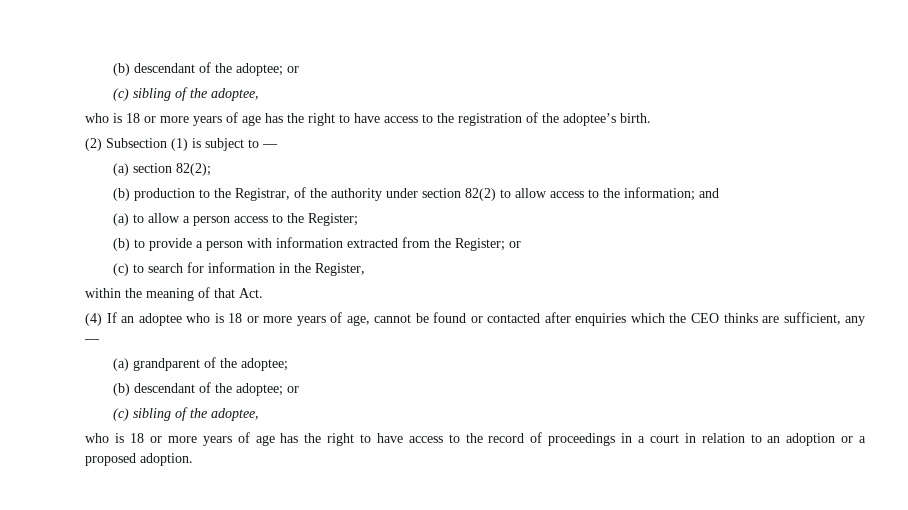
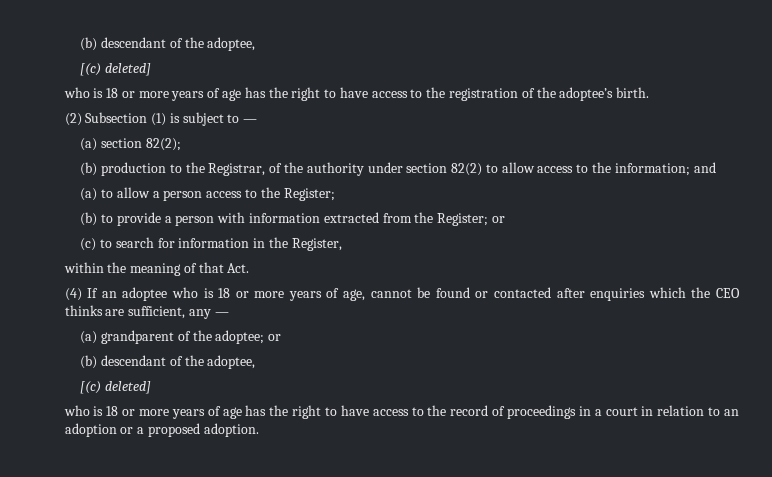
[113,62,300,76] [113,87,260,101] (b) descendant of the adoptee; or // (c) sibling of the adoptee, -> [80,37,256,51] [80,63,152,76] (b) descendant of the adoptee, // [(c) deleted]
[113,382,300,396] [113,407,260,421] // (b) descendant of the adoptee; or // (c) sibling of the adoptee, -> [268,334,282,341] [80,355,256,369] [80,381,152,394] or // (b) descendant of the adoptee, // [(c) deleted]

